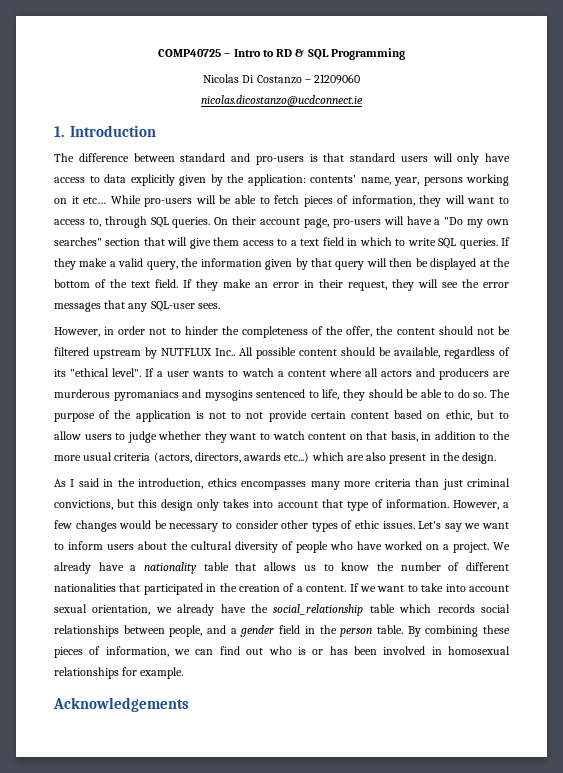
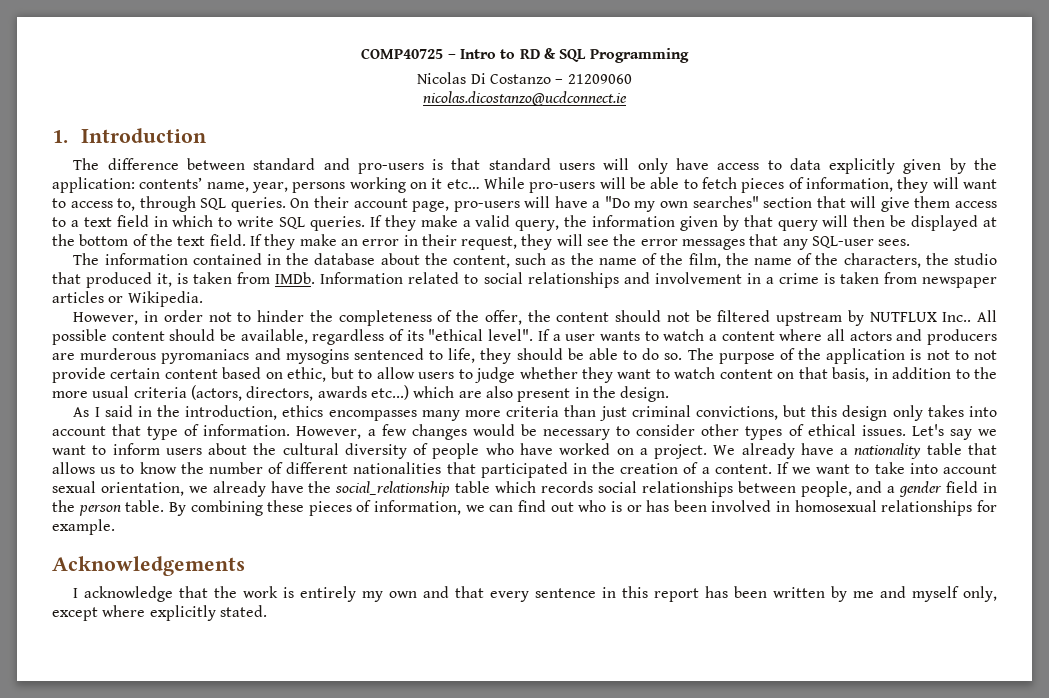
(220, 306) none -> [73,253,997,268] [52,272,997,288] [52,291,203,307] // The information contained in the database about the content, such as the name of the film, the name of the characters, the studio that produced it, is taken from IMDb. Information related to social relationships and involvement in a crime is taken from newspaper articles or Wikipedia.
[355,520,379,529] ethic -> [807,424,856,436] ethical
(189, 704) none -> [73,586,997,602] [52,605,267,621] // I acknowledge that the work is entirely my own and that every sentence in this report has been written by me and myself only, except where explicitly stated.

